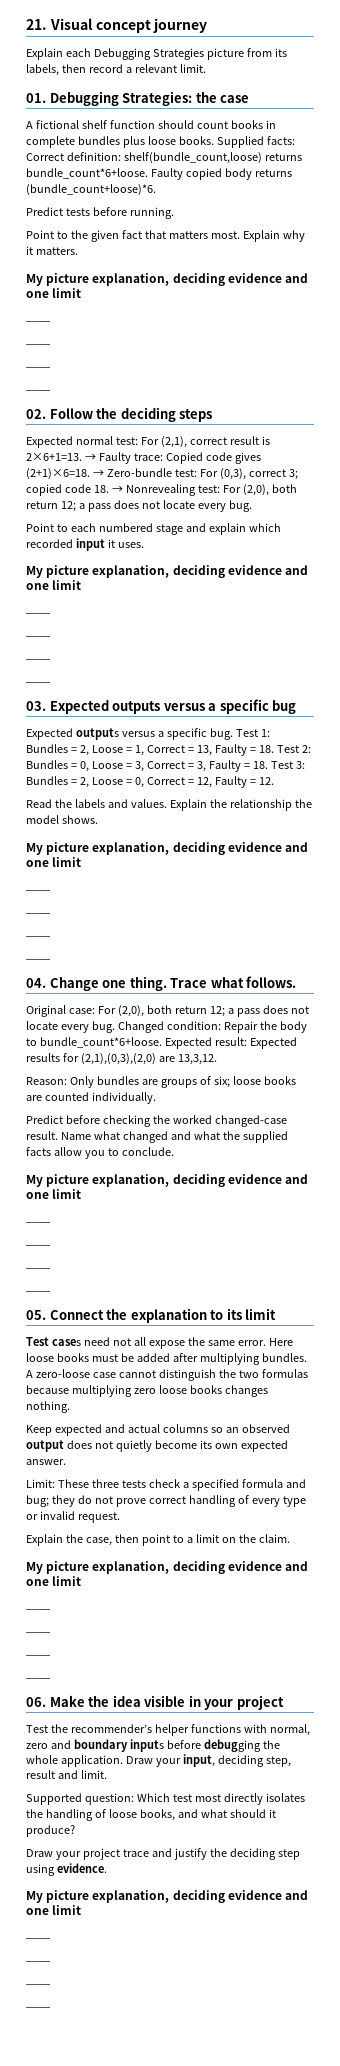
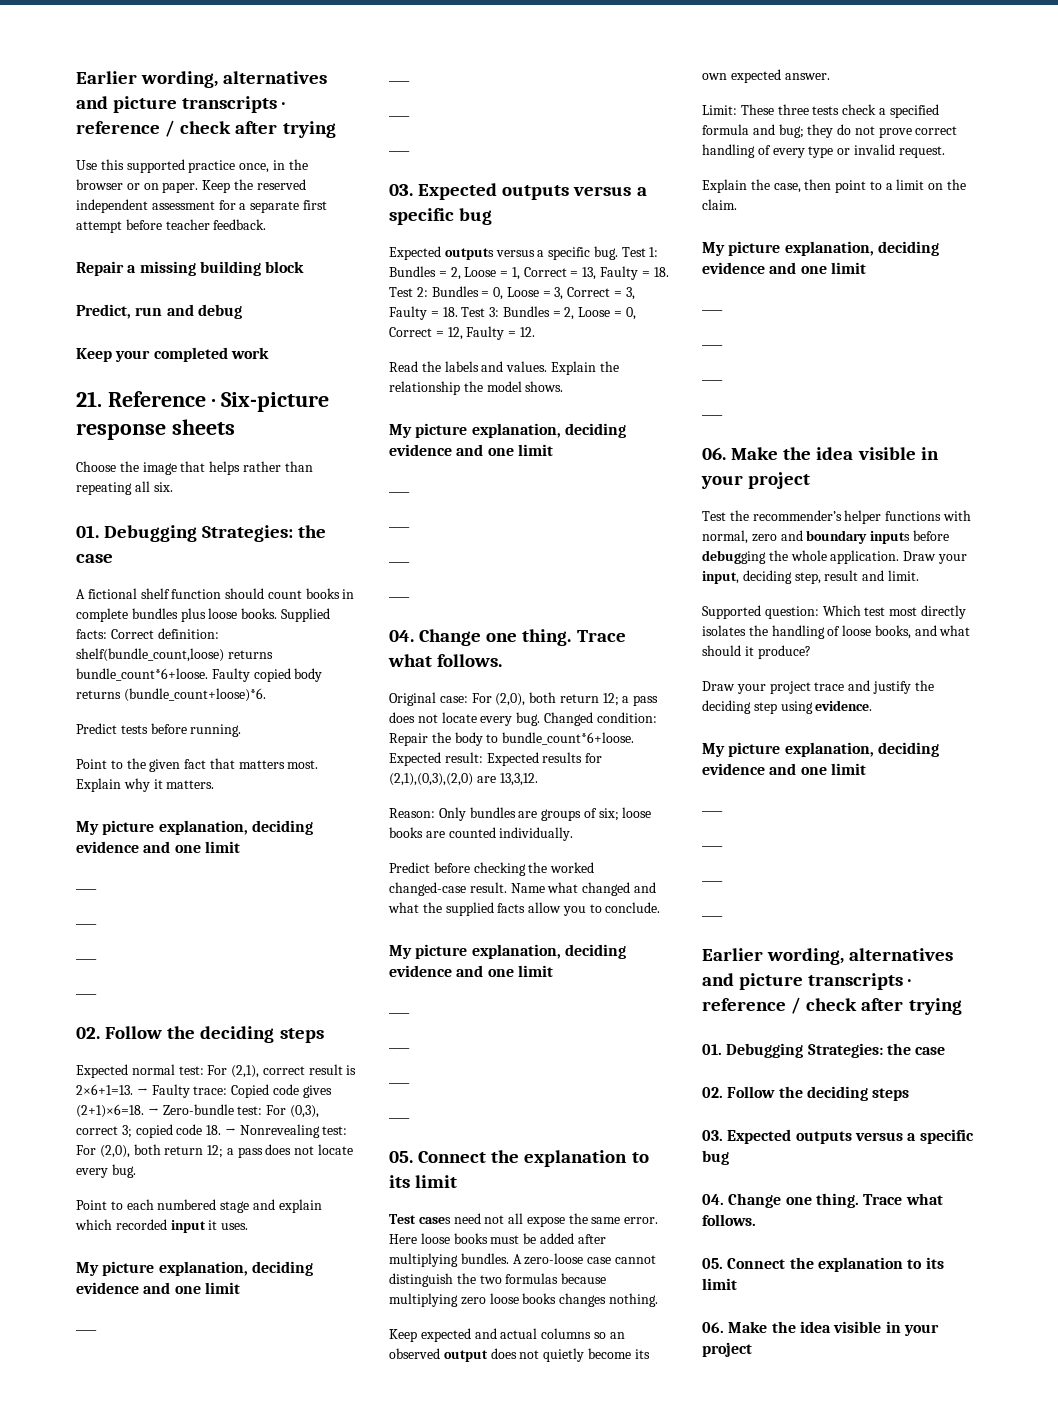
[26,18,208,33] [26,48,287,60] [26,64,206,76] 21. Visual concept journey // Explain each Debugging Strategies picture from its labels, then record a relevant limit. -> [76,71,328,88] [76,96,286,113] [76,120,336,138] [76,159,308,173] [76,179,306,193] [76,199,327,213] [76,219,267,233] [76,261,305,276] [76,304,242,319] [76,347,269,362] [76,391,329,412] [76,419,235,440] [76,461,313,475] [76,481,173,495] Earlier wording, alternatives and picture transcripts · reference / check after trying // Use this supported practice once, in the browser or on paper. Keep the reserved independent assessment for a separate first attempt before teacher feedback. // Repair a missing building block // Predict, run and debug // Keep your completed work // 21. Reference · Six-picture response sheets // Choose the image that helps rather than repeating all six.
(50, 2007) none -> [702,948,954,965] [702,973,912,990] [702,997,962,1015] [702,1043,946,1058] [702,1086,910,1101] [702,1129,974,1144] [702,1150,729,1165] [702,1193,943,1208] [702,1214,756,1226] [702,1257,944,1272] [702,1278,737,1290] [702,1321,939,1336] [702,1342,752,1357] // Earlier wording, alternatives and picture transcripts · reference / check after trying // 01. Debugging Strategies: the case // 02. Follow the deciding steps // 03. Expected outputs versus a specific bug // 04. Change one thing. Trace what follows. // 05. Connect the explanation to its limit // 06. Make the idea visible in your project

